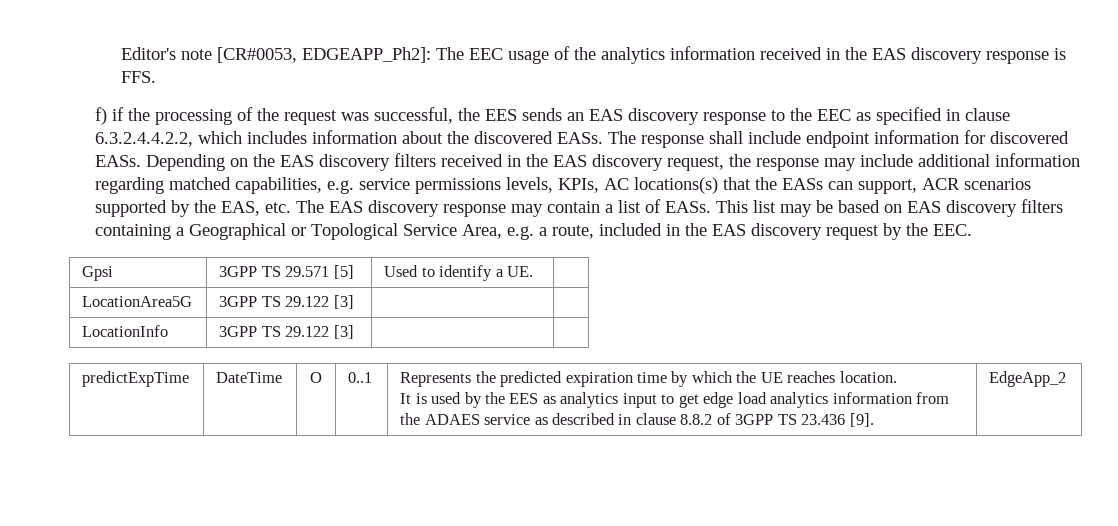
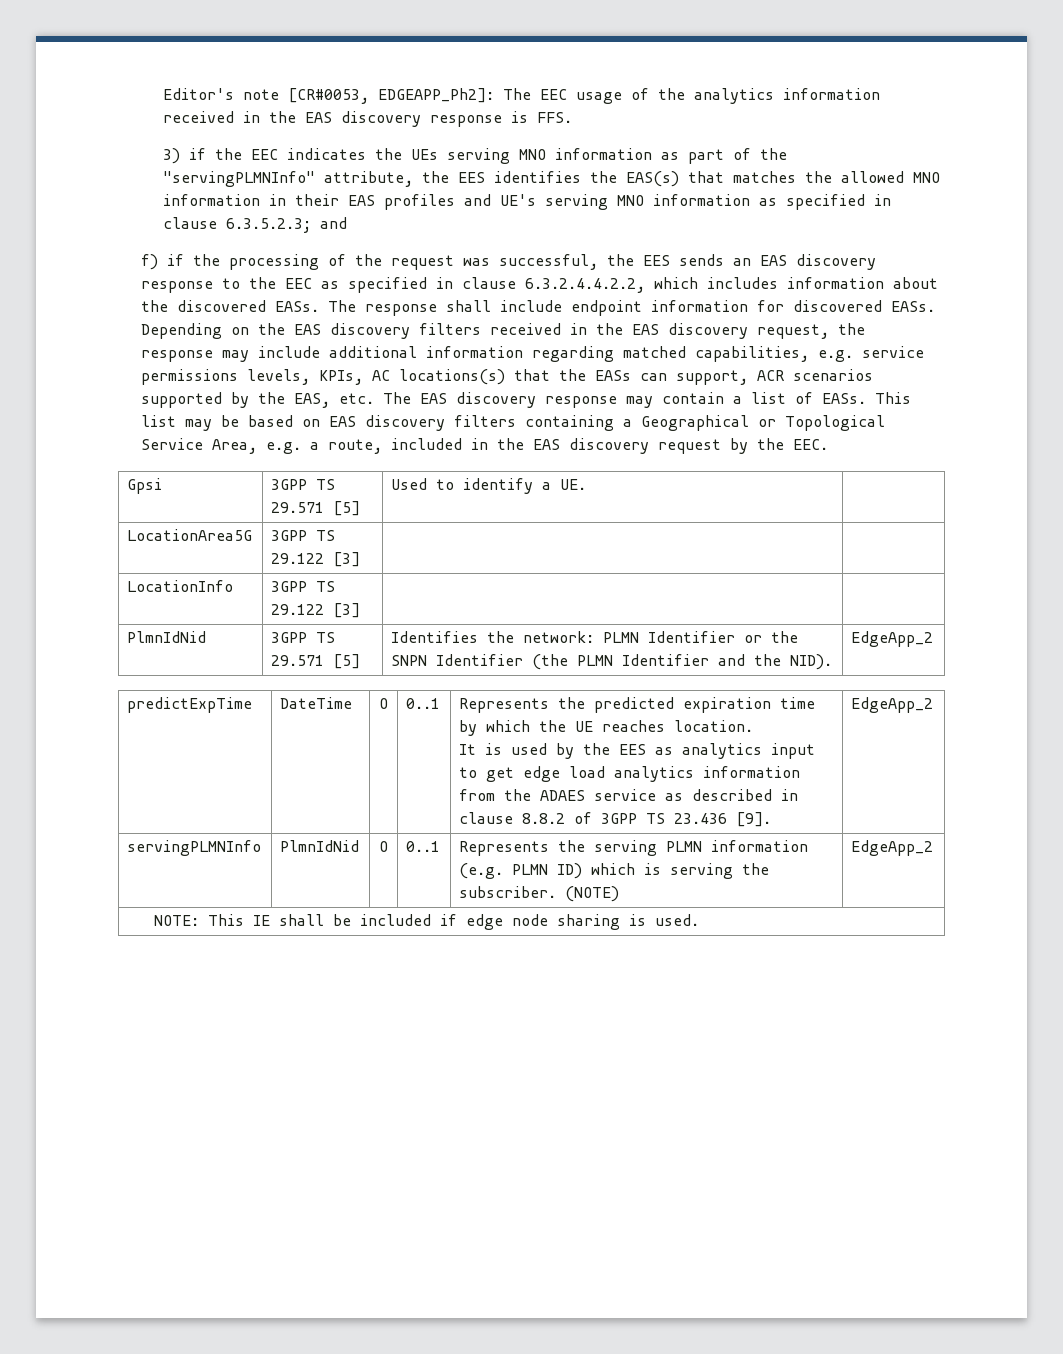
(157, 77) none -> [163,148,788,164] [163,171,941,187] [163,194,892,210] [163,217,348,233] // 3) if the EEC indicates the UEs serving MNO information as part of the "servingPLMNInfo" attribute, the EES identifies the EAS(s) that matches the allowed MNO information in their EAS profiles and UE's serving MNO information as specified in clause 6.3.5.2.3; and
(354, 332) none -> [127,631,207,643] [271,632,336,643] [271,654,361,669] [391,631,799,643] [391,654,833,670] [851,631,934,647] // PlmnIdNid | 3GPP TS 29.571 [5] | Identifies the network: PLMN Identifier or the SNPN Identifier (the PLMN Identifier and the NID). | EdgeApp_2
(1067, 379) none -> [127,840,262,856] [280,840,360,852] [379,841,388,852] [406,841,441,852] [459,840,809,856] [459,863,770,879] [459,886,620,902] [851,840,934,856] [154,914,700,930] // servingPLMNInfo | PlmnIdNid | O | 0..1 | Represents the serving PLMN information (e.g. PLMN ID) which is serving the subscriber. (NOTE) | EdgeApp_2 // NOTE: This IE shall be included if edge node sharing is used.

